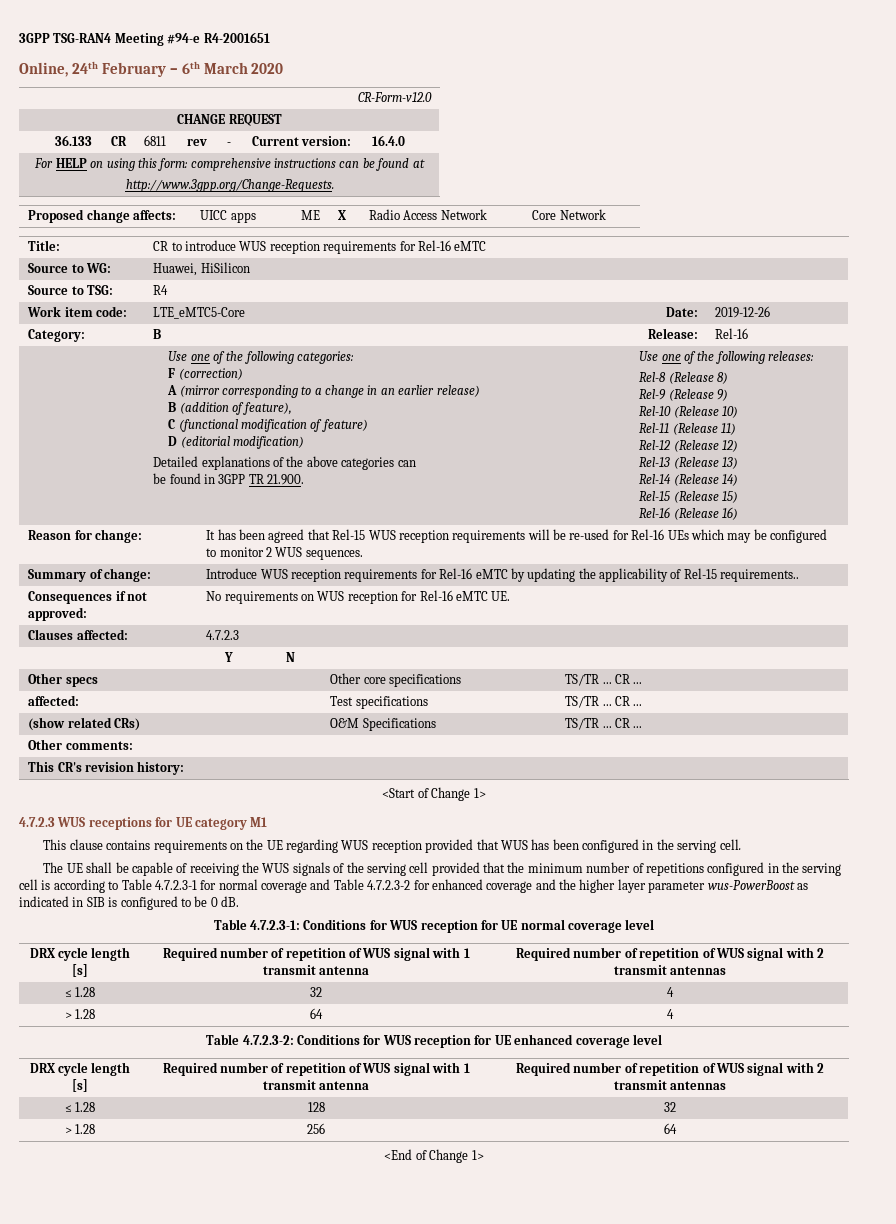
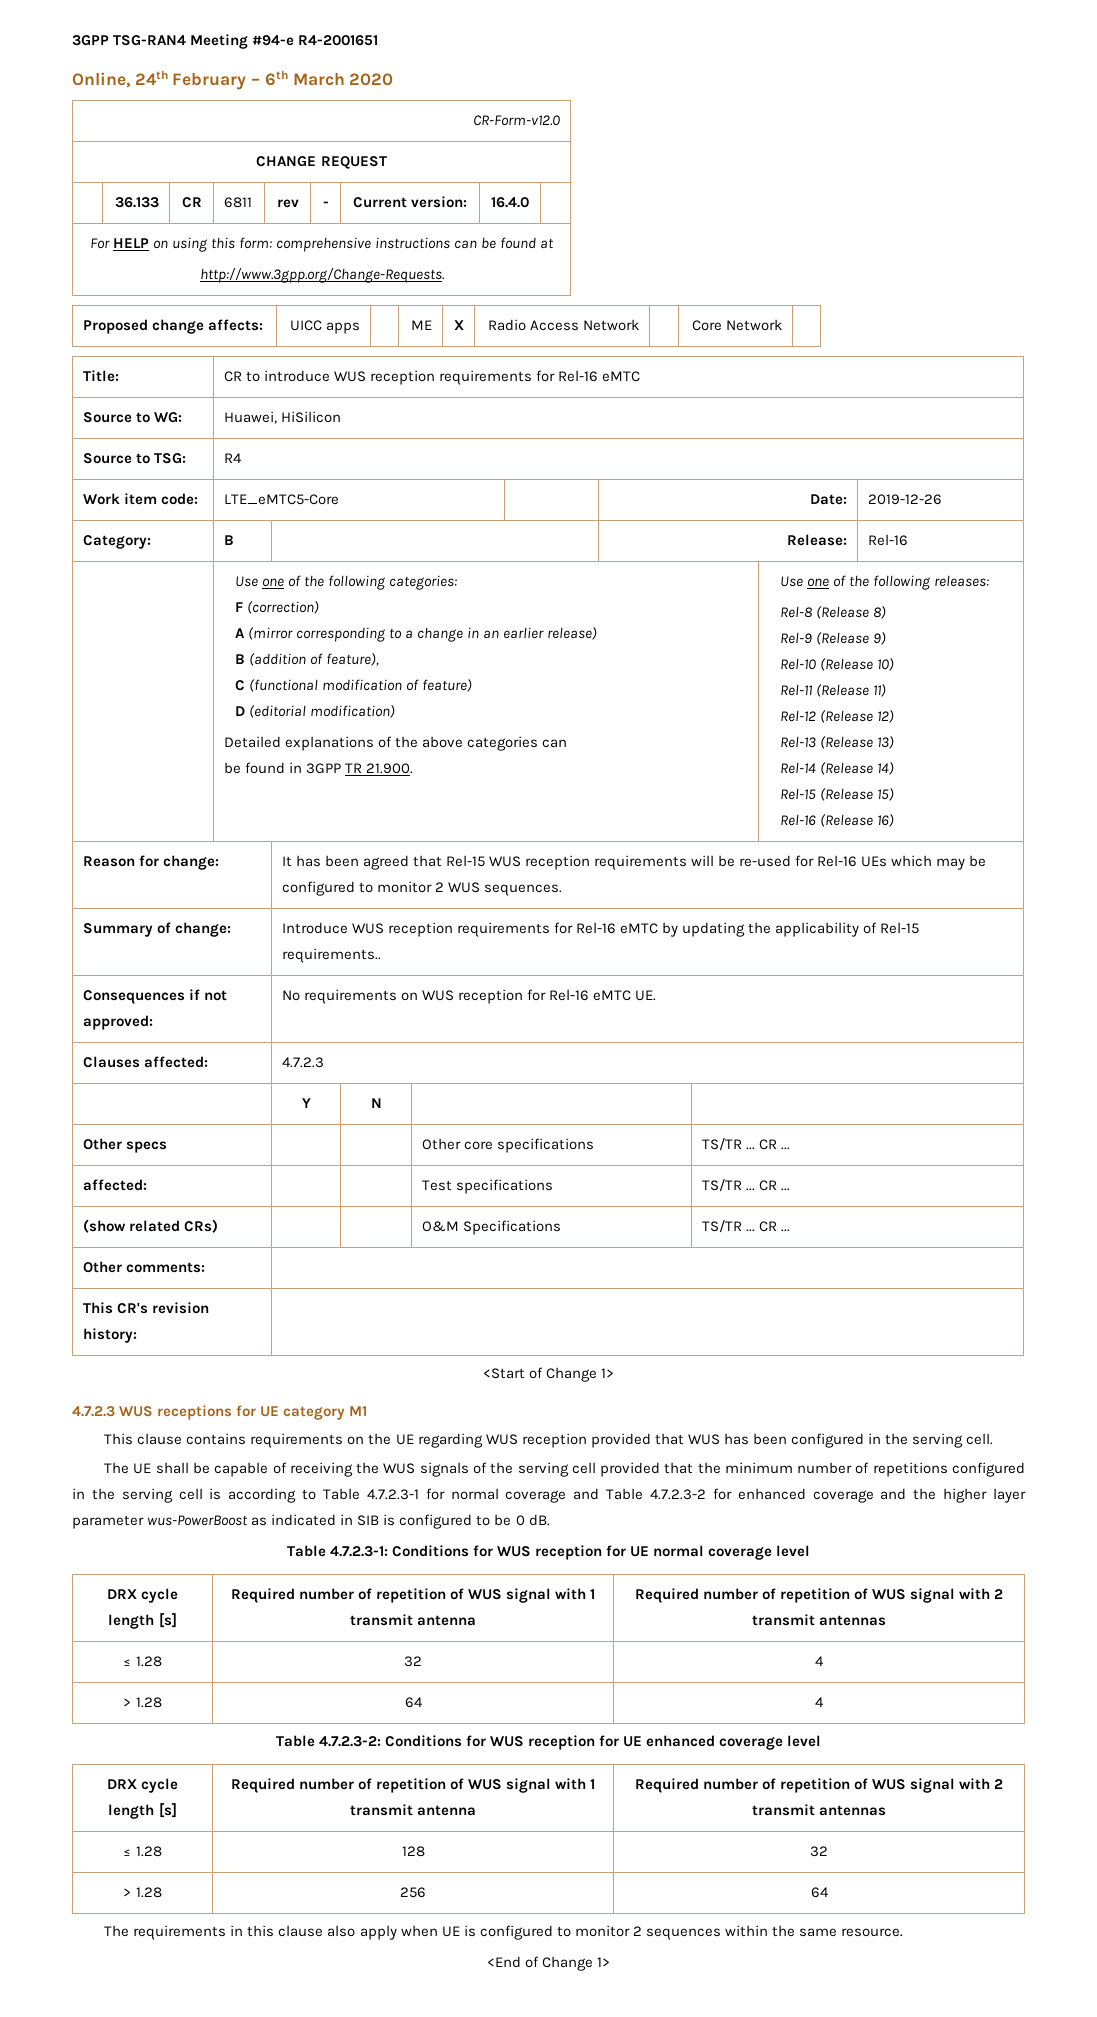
(677, 1128) none -> [104,1925,904,1940] // The requirements in this clause also apply when UE is configured to monitor 2 sequences within the same resource.

